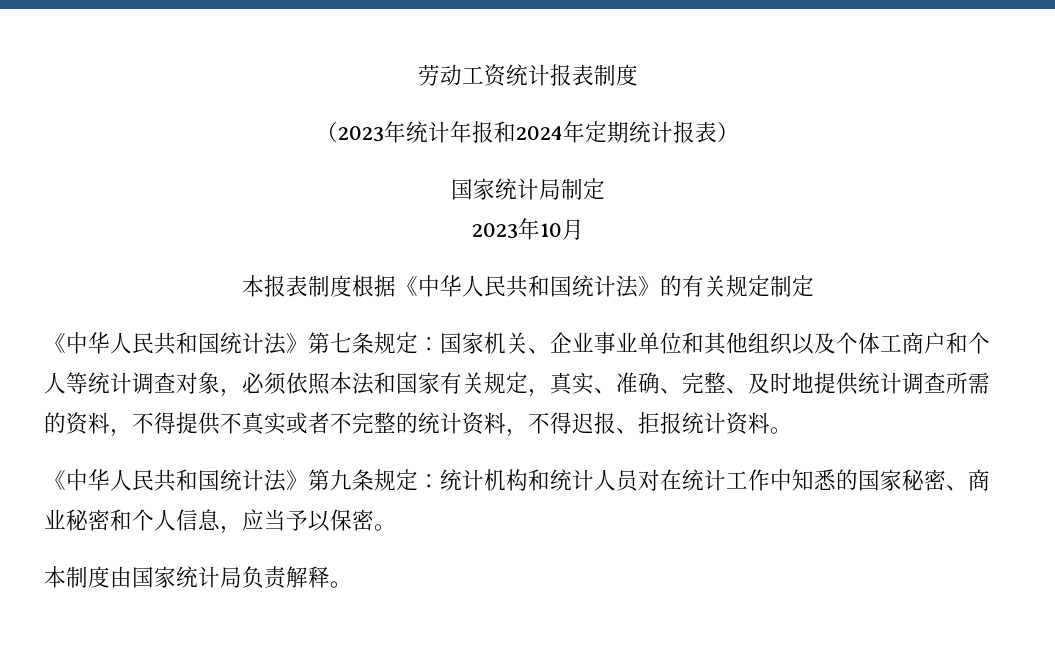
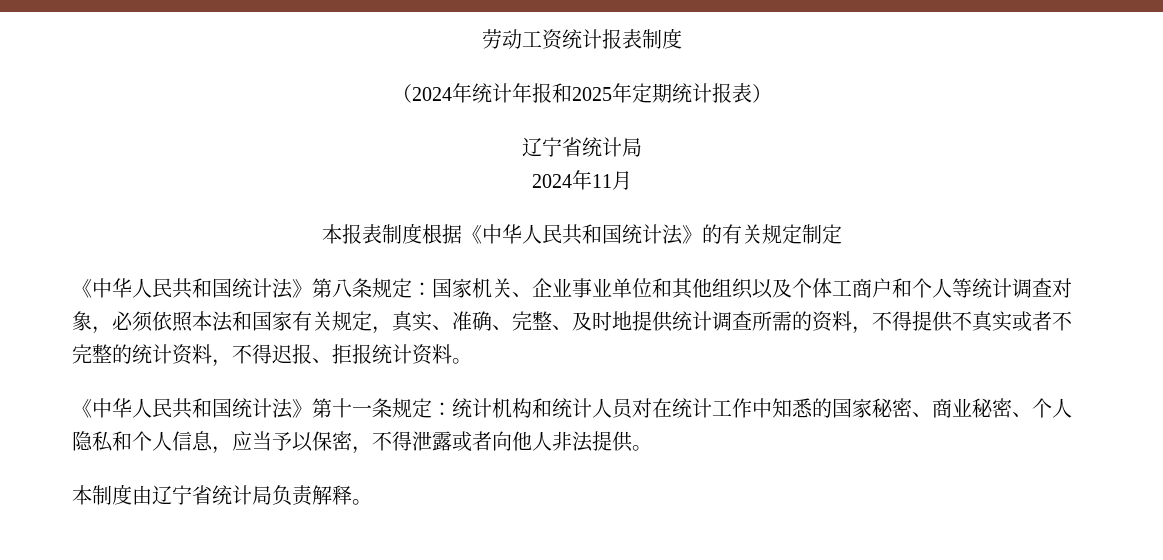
[338,126,384,142] 2023 -> [411,87,452,101] 2024
[516,126,563,140] 2024 -> [571,87,612,101] 2025
[450,178,605,200] [471,218,562,240] 国家统计局制定 // 2023年10 -> [521,137,642,157] [531,170,612,190] 辽宁省统计局 // 2024年11
[330,332,352,353] 七 -> [332,279,352,298] 八
[330,469,352,491] 九 -> [332,398,372,418] 十一
(110, 520) none -> [1012,398,1072,418] [72,431,113,452] 、个人隐私
(374, 520) none -> [352,431,633,454] ，不得泄露或者向他人非法提供
[132,566,176,588] 国家 -> [152,485,212,505] 辽宁省

